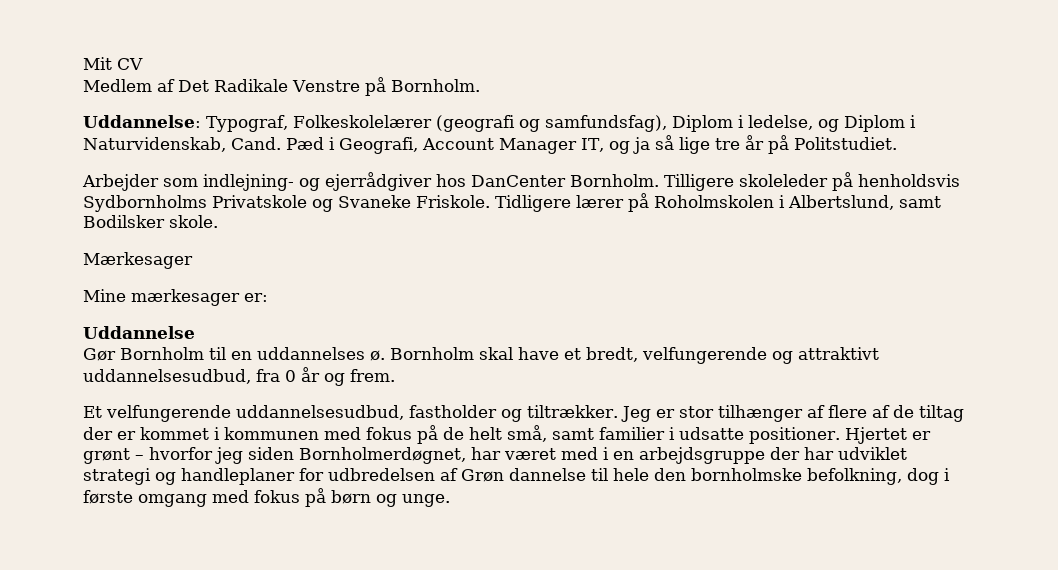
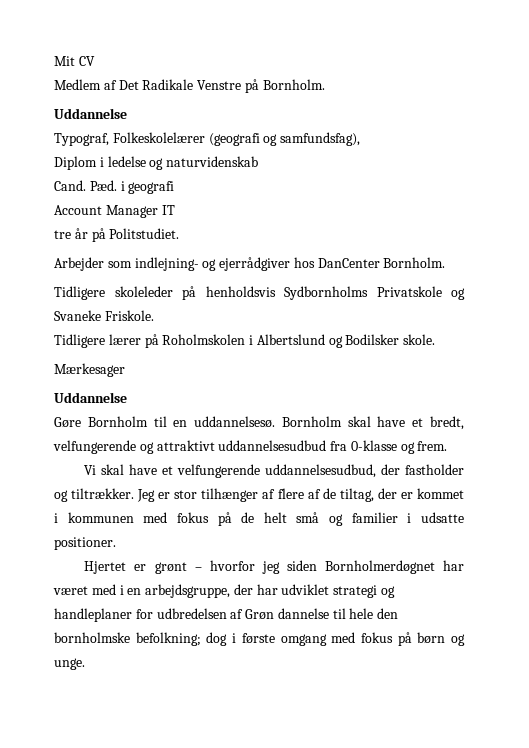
[83,115,201,128] Uddannelse: -> [54,108,127,119] Uddannelse //
[671,115,916,132] [83,135,710,154] Diplom i ledelse, og Diplom i Naturvidenskab, Cand. Pæd i Geografi, Account Manager IT, og ja så lige -> [54,156,259,170] [54,180,175,194] [54,205,175,218] // Diplom i ledelse og naturvidenskab // Cand. Pæd. i geografi // Account Manager IT //
[664,174,734,191] Tilligere -> [54,286,105,300] // Tidligere
(490, 201) none -> (154, 315) //
[788,195,941,210] Albertslund, samt -> [256,334,343,348] Albertslund og
[83,289,268,306] [83,326,195,339] [83,348,116,361] // Mine mærkesager er: // Uddannelse // Gør -> [54,392,127,403] [54,417,81,428] // Uddannelse // Gøre
[257,347,385,361] uddannelses ø. -> [194,416,276,428] uddannelsesø.
[83,367,395,386] [83,406,102,418] uddannelsesudbud, fra 0 år og frem. // Et -> [218,440,448,454] [84,464,174,475] uddannelsesudbud fra 0-klasse og frem. // Vi skal have et
(404, 412) none -> [381,464,401,475] der
[918,405,964,422] tiltag -> [339,488,374,502] tiltag,
[507,425,594,442] små, samt -> [296,512,344,526] små og
(840, 435) none -> (116, 543) //
[299,447,466,464] Bornholmerdøgnet, -> [324,560,435,574] Bornholmerdøgnet
[639,447,765,464] arbejdsgruppe -> [145,584,231,598] arbejdsgruppe,
[807,468,902,485] befolkning, -> [135,632,201,646] befolkning;

